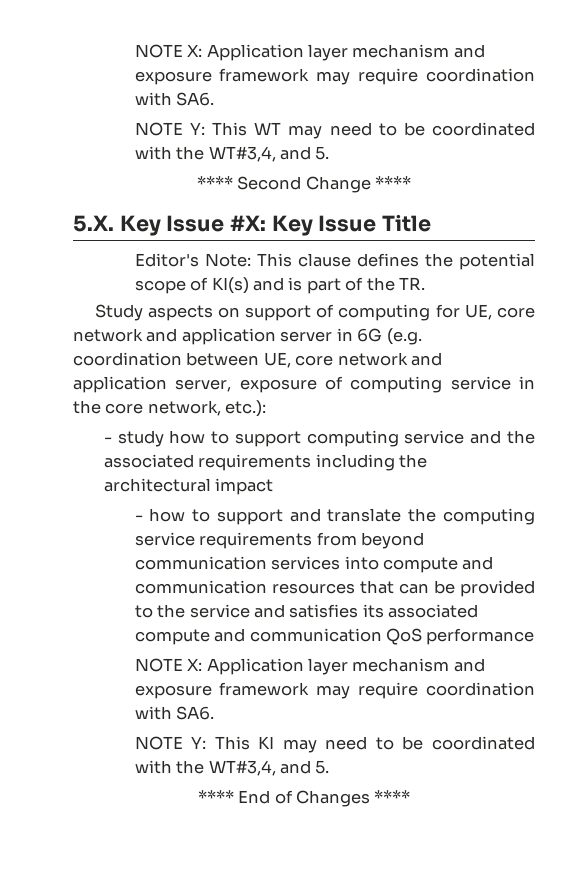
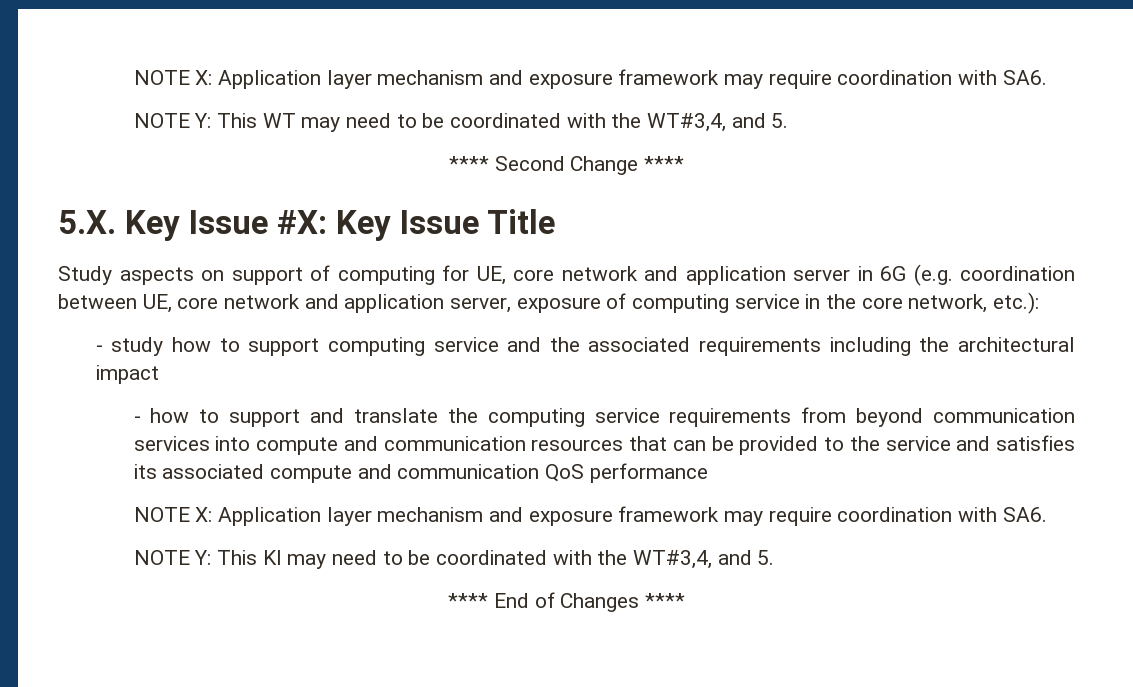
[134,253,535,270] [134,277,426,294] // Editor's Note: This clause defines the potential scope of KI(s) and is part of the TR. -> (556, 221) none

